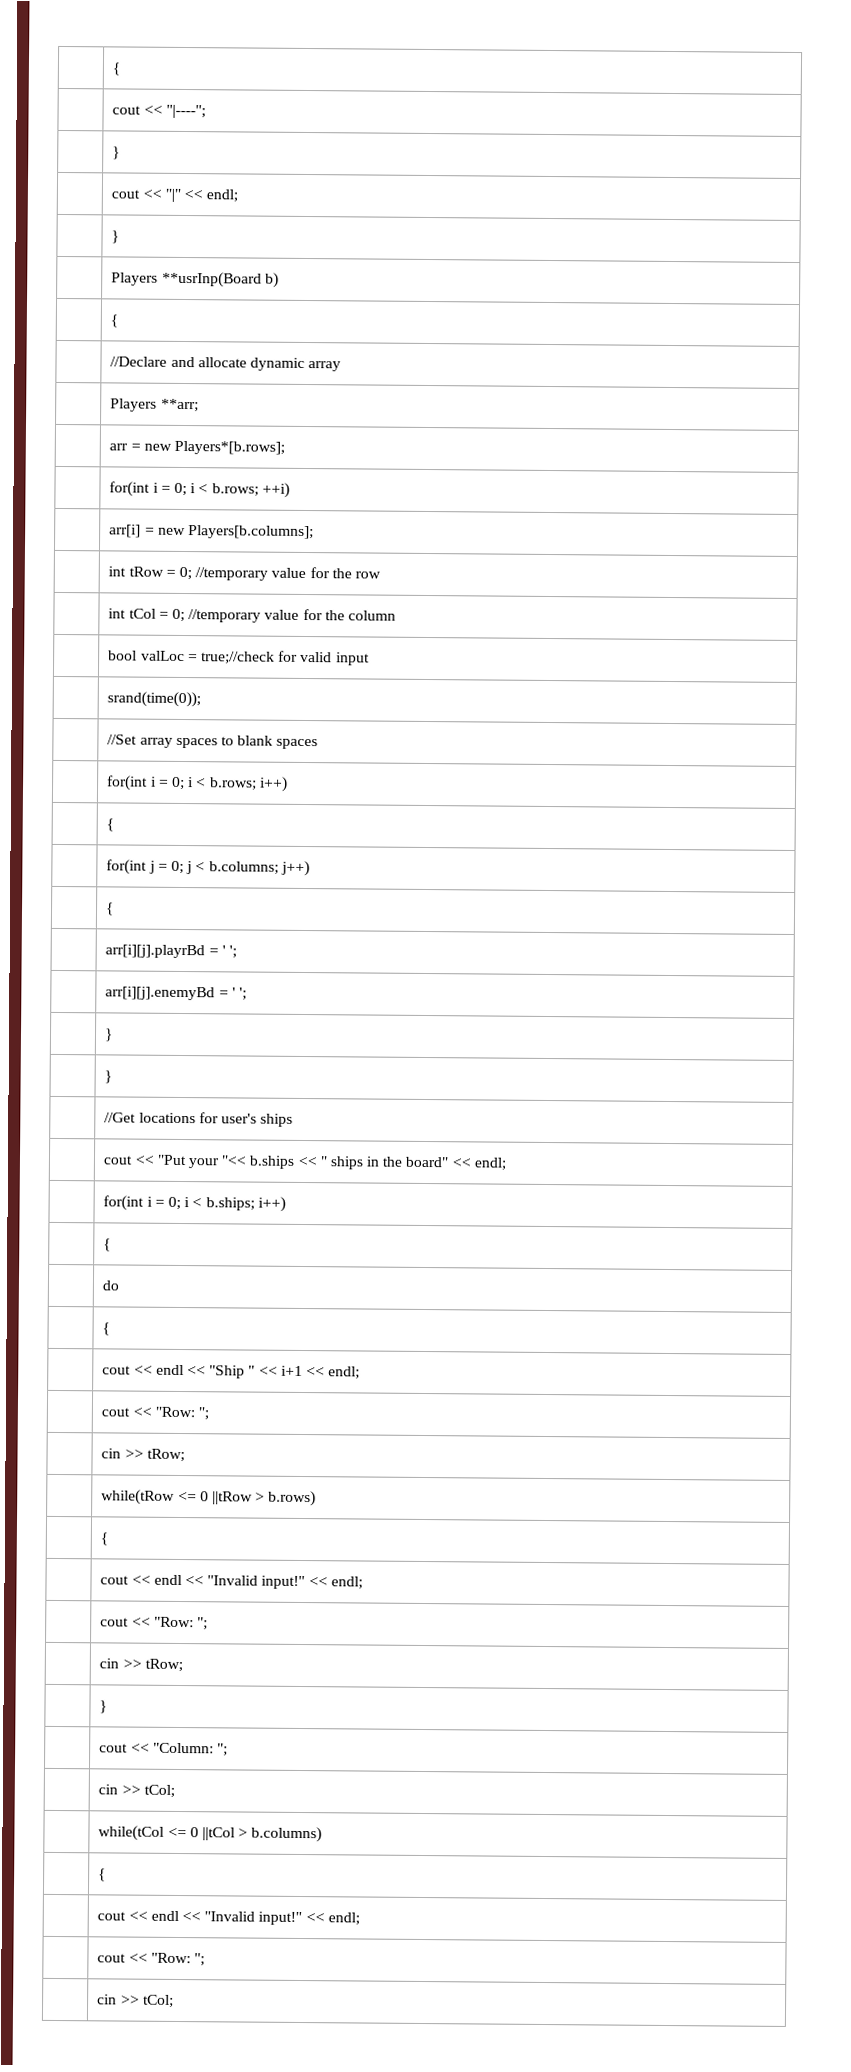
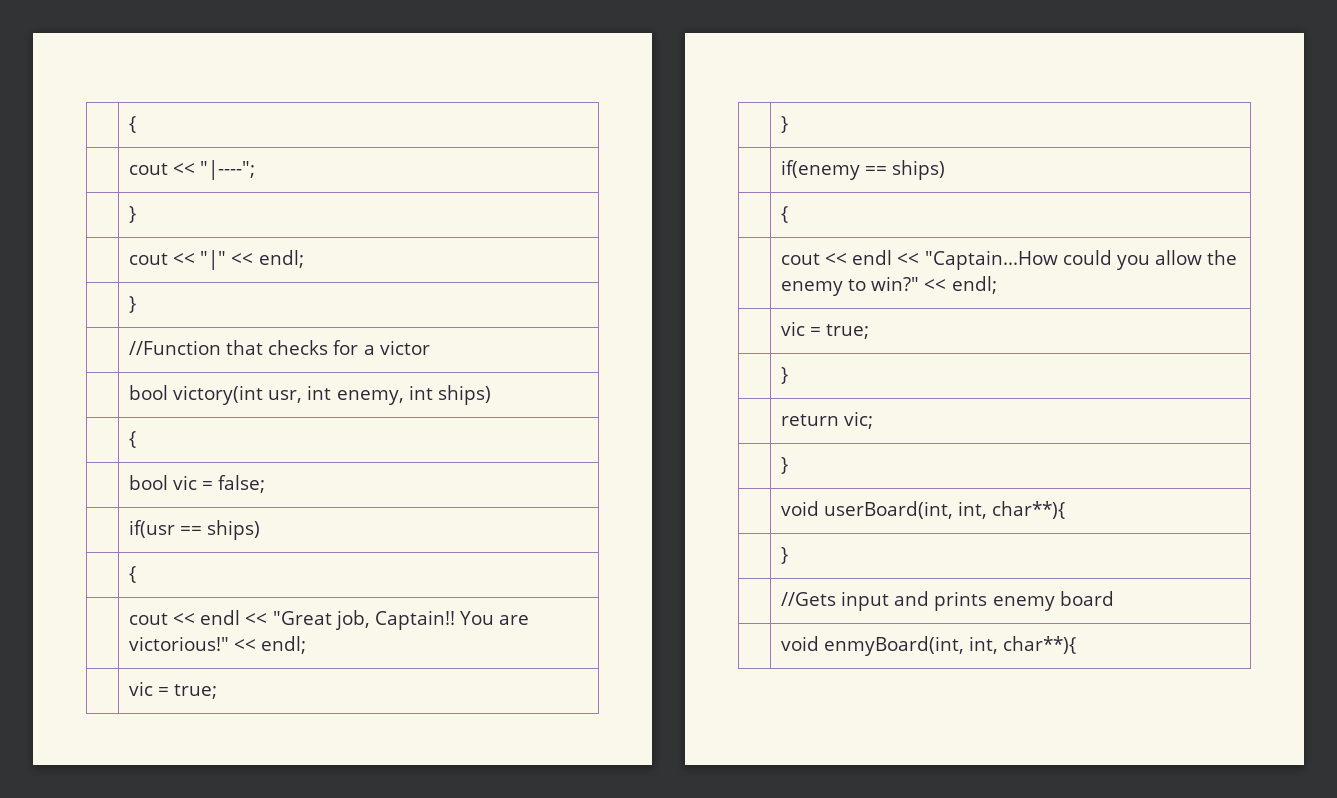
[111,271,279,288] [110,314,119,328] [110,356,342,372] [110,398,199,413] [109,440,285,455] [109,481,290,498] [109,524,314,540] [108,566,381,581] [108,608,396,623] [108,650,370,666] [107,691,202,708] [107,734,319,750] [107,775,288,792] [106,818,115,832] [106,859,310,877] [105,902,115,916] [105,944,237,959] [105,986,247,1001] [104,1028,114,1042] [104,1070,113,1084] [104,1112,294,1127] [103,1154,507,1171] [103,1195,286,1212] [103,1238,112,1252] [102,1280,120,1291] [102,1322,111,1336] [102,1364,361,1380] [101,1406,209,1421] [101,1448,185,1463] [101,1489,317,1507] [100,1532,109,1546] [100,1574,363,1590] [100,1616,208,1631] [99,1658,183,1673] [99,1700,108,1714] [99,1742,228,1757] [98,1784,175,1798] [98,1825,323,1843] [98,1868,107,1882] [97,1910,360,1926] [97,1952,205,1967] [97,1994,174,2008] Players **usrInp(Board b) // | { // | //Declare and allocate dynamic array // | Players **arr; // | arr = new Players*[b.rows]; // | for(int i = 0; i < b.rows; ++i) // | arr[i] = new Players[b.columns]; // | int tRow = 0; //temporary value for the row // | int tCol = 0; //temporary value for the column // | bool valLoc = true;//check for valid input // | srand(time(0)); // | //Set array spaces to blank spaces // | for(int i = 0; i < b.rows; i++) // | { // | for(int j = 0; j < b.columns; j++) // | { // | arr[i][j].playrBd = ' '; // | arr[i][j].enemyBd = ' '; // | } // | } // | //Get locations for user's ships // | cout << "Put your "<< b.ships << " ships in the board" << endl; // | for(int i = 0; i < b.ships; i++) // | { // | do // | { // | cout << endl << "Ship " << i+1 << endl; // | cout << "Row: "; // | cin >> tRow; // | while(tRow <= 0 ||tRow > b.rows) // | { // | cout << endl << "Invalid input!" << endl; // | cout << "Row: "; // | cin >> tRow; // | } // | cout << "Column: "; // | cin >> tCol; // | while(tCol <= 0 ||tCol > b.columns) // | { // | cout << endl << "Invalid input!" << endl; // | cout << "Row: "; // | cin >> tCol; -> [129,340,430,355] [129,385,491,405] [129,431,137,448] [129,475,266,493] [129,520,261,540] [129,566,137,583] [129,610,530,630] [129,636,307,654] [129,681,218,699] [781,116,789,133] [781,160,946,180] [781,206,789,223] [781,250,1238,270] [781,276,997,296] [781,321,870,339] [781,367,789,384] [781,411,874,429] [781,457,789,474] [781,501,1066,519] [781,547,789,564] [781,591,1114,611] [781,636,1077,656] //Function that checks for a victor // | bool victory(int usr, int enemy, int ships) // | { // | bool vic = false; // | if(usr == ships) // | { // | cout << endl << "Great job, Captain!! You are victorious!" << endl; // | vic = true; // | } // | if(enemy == ships) // | { // | cout << endl << "Captain...How could you allow the enemy to win?" << endl; // | vic = true; // | } // | return vic; // | } // | void userBoard(int, int, char**){ // | } // | //Gets input and prints enemy board // | void enmyBoard(int, int, char**){

